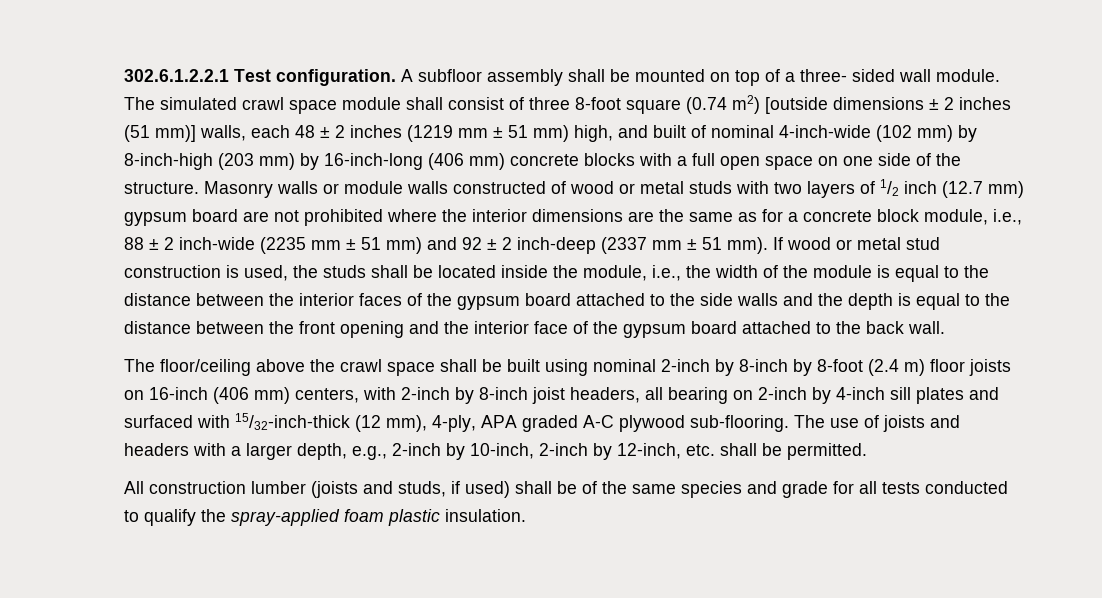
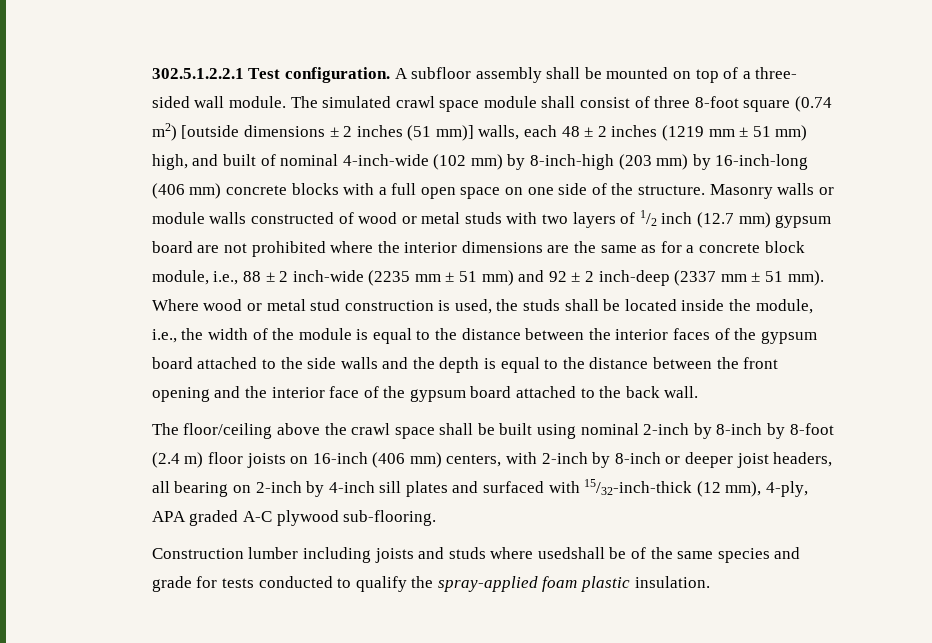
[124,69,230,82] 302.6.1.2.2.1 -> [151,68,244,79] 302.5.1.2.2.1
[773,237,784,250] If -> [151,299,199,311] Where
(529, 393) none -> [665,452,734,468] or deeper
[794,415,961,432] [124,443,868,460] [124,481,553,498] The use of joists and headers with a larger depth, e.g., 2-inch by 10-inch, 2-inch by 12-inch, etc. shall be permitted. // All construction lumber (joists and studs, if used) shall -> [151,547,605,563] // Construction lumber including joists and studs where usedshall
[859,481,878,494] all -> (218, 582) none

